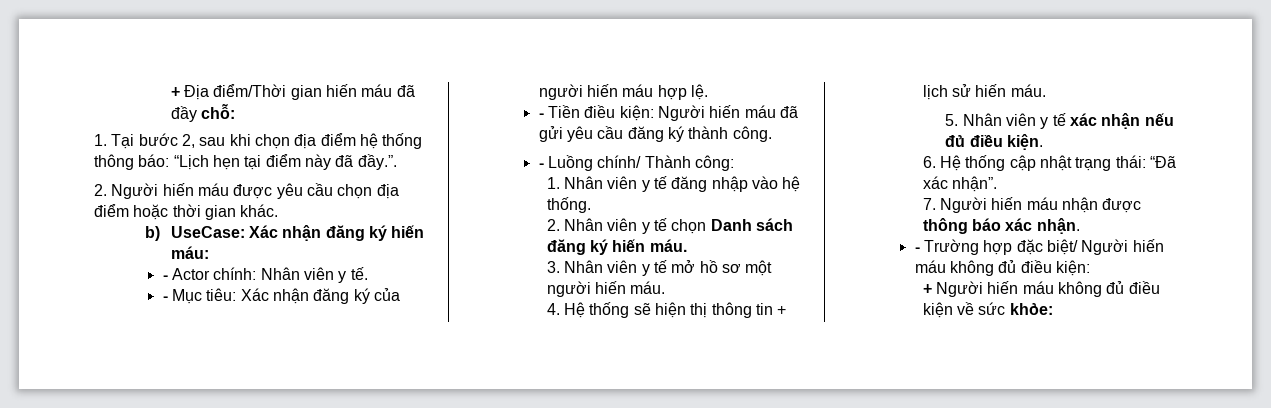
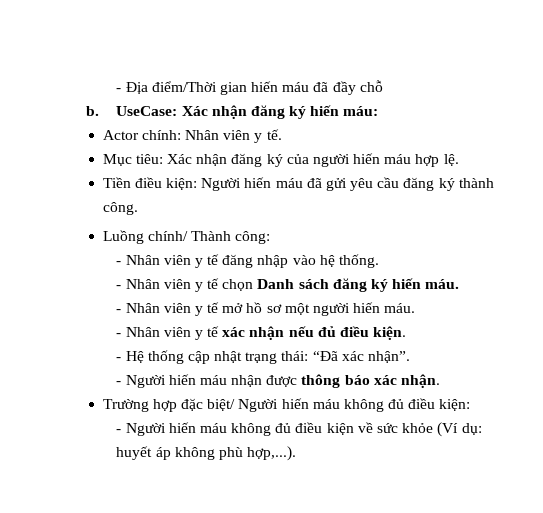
[170,87,180,97] + -> [116,88,122,92] -
[201,104,236,119] [94,133,423,149] [94,154,397,170] [94,183,399,199] [94,204,279,220] [145,226,161,241] chỗ: // 1. Tại bước 2, sau khi chọn địa điểm hệ thống thông báo: “Lịch hẹn tại điểm này đã đầy.”. // 2. Người hiến máu được yêu cầu chọn địa điểm hoặc thời gian khác. // b) -> [359,80,383,92] [85,106,99,116] chỗ // b.
[162,275,168,280] - -> (379, 111) none
[162,296,168,301] - -> (282, 134) none
[538,113,544,118] - -> (459, 160) none
[538,163,544,168] - -> (138, 208) none
[546,177,560,189] 1. -> [116,261,122,265] -
[546,219,560,231] 2. -> [116,285,122,289] -
[546,261,560,273] 3. -> [116,309,122,313] -
[546,302,787,318] [922,84,1046,100] [945,114,959,126] 4. Hệ thống sẽ hiện thị thông tin + lịch sử hiến máu. // 5. -> [116,333,122,337] -
[922,156,936,168] 6. -> [116,357,122,361] -
[922,198,936,210] 7. -> [116,381,122,385] -
[914,247,920,252] - -> (441, 381) none
[922,284,932,294] + -> [116,429,122,433] -
[1009,303,1053,315] khỏe: -> [402,422,482,437] [116,446,297,461] khỏe (Ví dụ: huyết áp không phù hợp,...).

